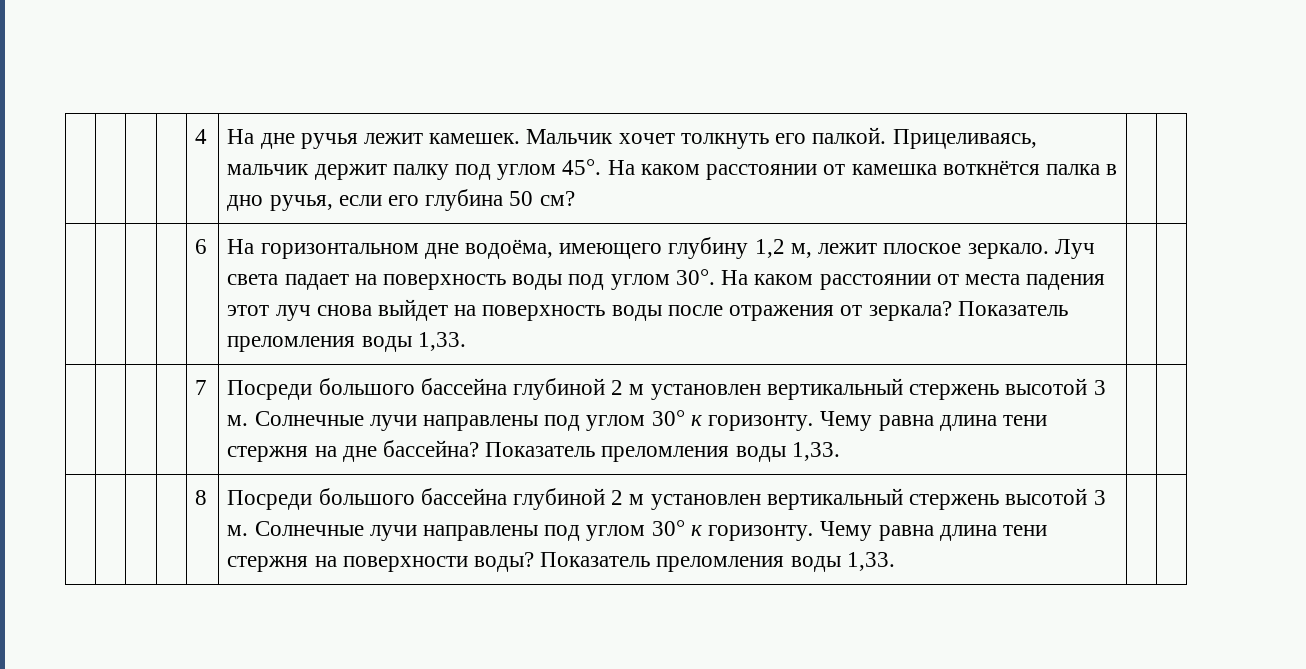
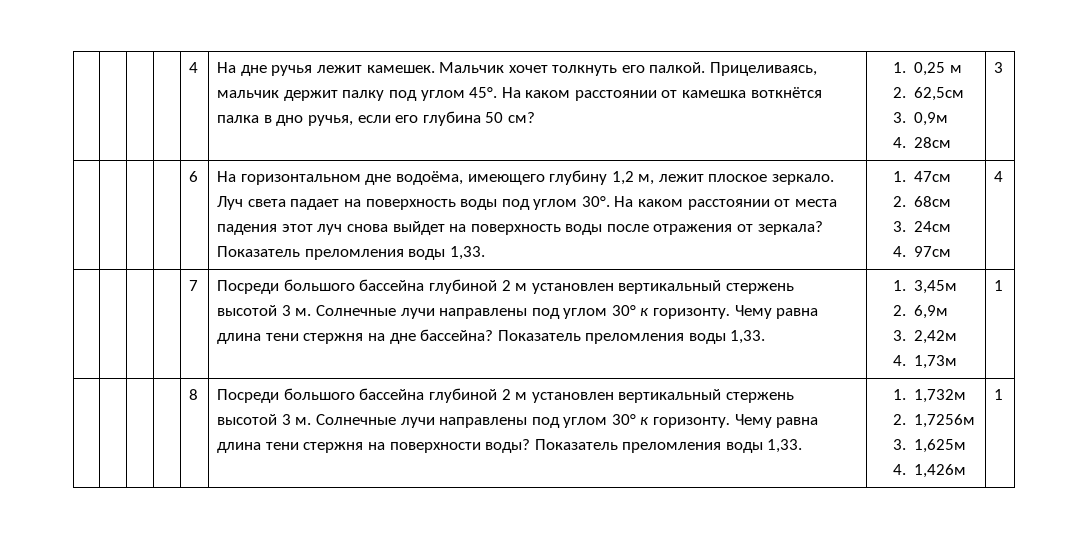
(575, 198) | -> [892,62,963,76] [892,87,965,101] [892,112,949,126] [892,137,952,148] [994,62,1004,73] 1. 0,25 м // 2. 62,5см // 3. 0,9м // 4. 28см | 3
(466, 341) | -> [892,171,952,182] [892,196,952,207] [892,221,952,232] [892,246,952,257] [994,171,1004,182] 1. 47см // 2. 68см // 3. 24см // 4. 97см | 4
(840, 451) | -> [892,280,958,294] [892,305,949,319] [892,330,958,344] [892,355,958,369] [994,280,1004,291] 1. 3,45м // 2. 6,9м // 3. 2,42м // 4. 1,73м | 1
(895, 561) | -> [892,389,967,403] [892,414,976,428] [892,439,967,453] [892,464,967,478] [994,389,1004,400] 1. 1,732м // 2. 1,7256м // 3. 1,625м // 4. 1,426м | 1

